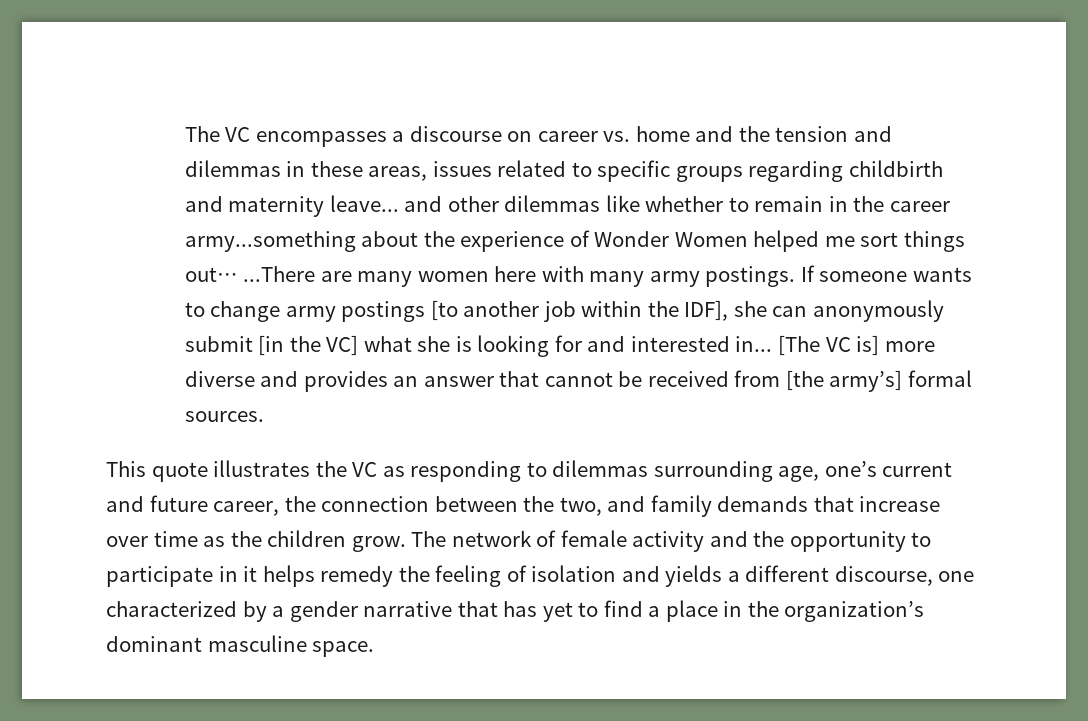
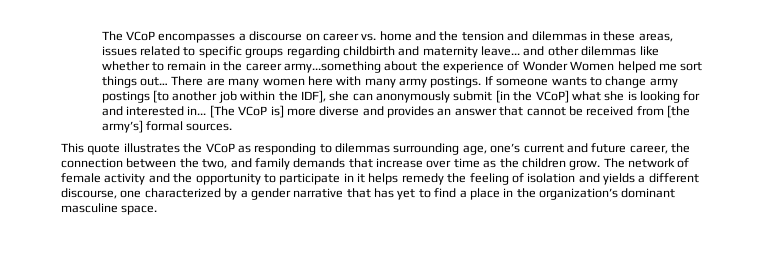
[184,126,251,142] The VC -> [101,31,156,41] The VCoP
[243,266,316,282] ...There -> [171,76,204,86] There
[326,335,359,356] VC] -> [535,90,569,103] VCoP]
[825,337,851,352] VC -> [238,106,268,116] VCoP
[352,462,378,477] VC -> [205,143,235,153] VCoP

